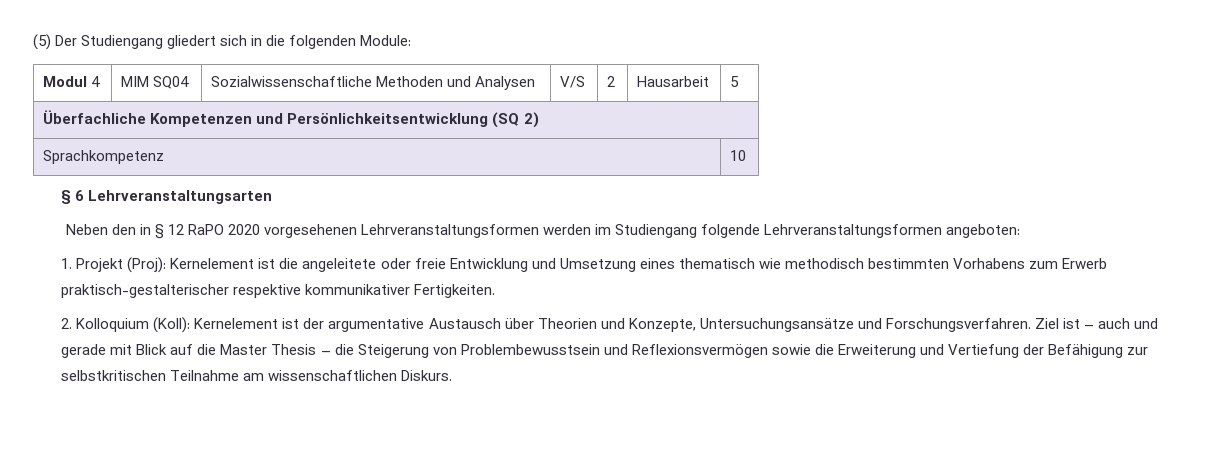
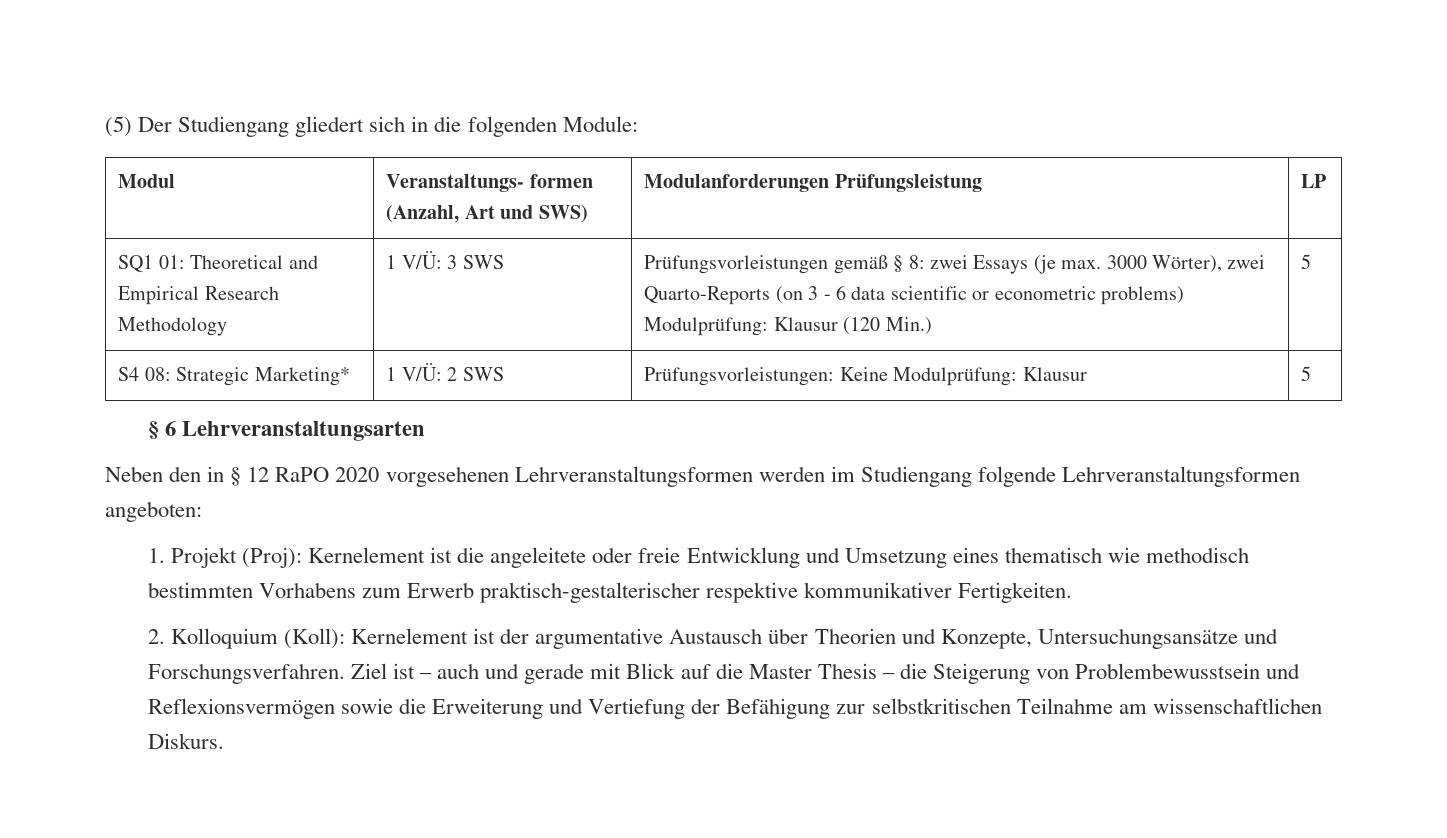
[91,76,101,87] [121,76,190,89] [211,76,536,90] [560,76,586,88] [607,76,616,87] [637,76,710,87] [730,76,740,87] [43,110,539,128] [43,150,165,164] [730,150,747,161] 4 | MIM SQ04 | Sozialwissenschaftliche Methoden und Analysen | V/S | 2 | Hausarbeit | 5 // Überfachliche Kompetenzen und Persönlichkeitsentwicklung (SQ 2) // Sprachkompetenz | 10 -> [386,174,593,192] [386,205,588,223] [644,174,982,192] [1301,174,1327,188] [118,255,318,273] [118,286,279,305] [118,317,228,336] [386,251,504,269] [644,255,1266,274] [644,285,1185,305] [644,317,932,336] [1301,254,1312,269] [118,367,350,386] [386,363,504,381] [644,367,1087,386] [1301,366,1312,381] | Veranstaltungs- formen (Anzahl, Art und SWS) | Modulanforderungen Prüfungsleistung | LP // SQ1 01: Theoretical and Empirical Research Methodology | 1 V/Ü: 3 SWS | Prüfungsvorleistungen gemäß § 8: zwei Essays (je max. 3000 Wörter), zwei Quarto-Reports (on 3 - 6 data scientific or econometric problems) Modulprüfung: Klausur (120 Min.) | 5 // S4 08: Strategic Marketing* | 1 V/Ü: 2 SWS | Prüfungsvorleistungen: Keine Modulprüfung: Klausur | 5

